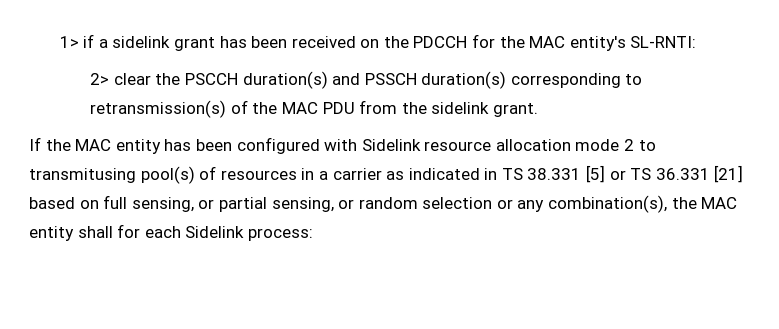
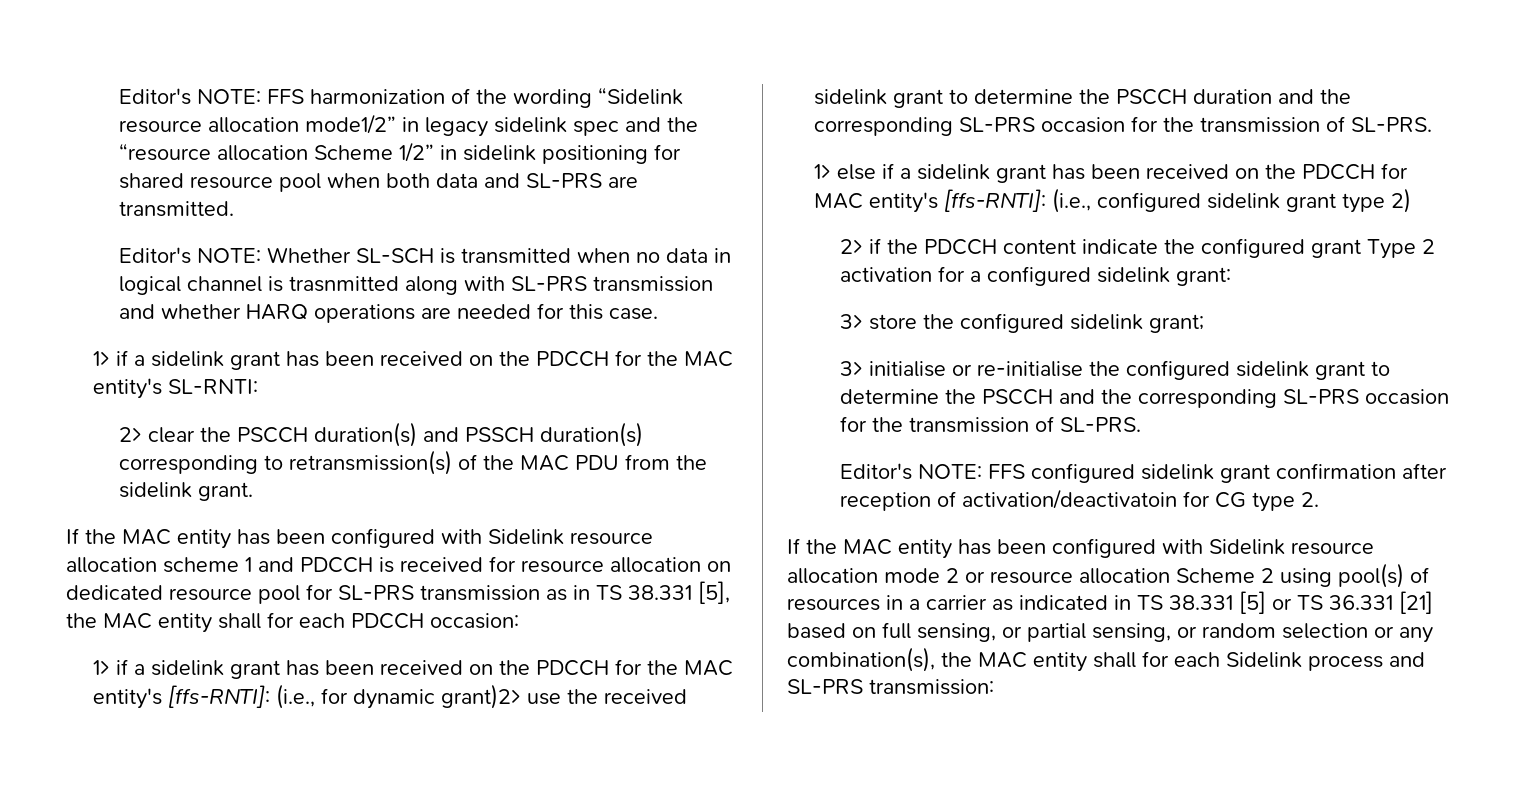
(59, 42) none -> [119,87,684,108] [119,114,699,137] [119,142,682,164] [119,173,639,192] [119,201,235,217] [119,247,732,264] [119,276,714,295] [119,303,659,323] Editor's NOTE: FFS harmonization of the wording “Sidelink resource allocation mode1/2” in legacy sidelink spec and the “resource allocation Scheme 1/2” in sidelink positioning for shared resource pool when both data and SL-PRS are transmitted. // Editor's NOTE: Whether SL-SCH is transmitted when no data in logical channel is trasnmitted along with SL-PRS transmission and whether HARQ operations are needed for this case. //
(538, 110) none -> [66,528,653,549] [66,556,731,573] [66,581,730,604] [66,612,519,633] [92,659,733,679] [92,684,687,709] [813,89,1351,108] [813,116,1432,136] [813,163,1408,183] [813,188,1411,213] [840,238,1436,259] [840,266,1232,286] [840,313,1205,333] [840,360,1391,380] [840,389,1450,408] [840,416,1142,433] [840,463,1448,483] [840,489,1320,512] // If the MAC entity has been configured with Sidelink resource allocation scheme 1 and PDCCH is received for resource allocation on dedicated resource pool for SL-PRS transmission as in TS 38.331 [5], the MAC entity shall for each PDCCH occasion: // 1> if a sidelink grant has been received on the PDCCH for the MAC entity's [ffs-RNTI]: (i.e., for dynamic grant)2> use the received sidelink grant to determine the PSCCH duration and the corresponding SL-PRS occasion for the transmission of SL-PRS. // 1> else if a sidelink grant has been received on the PDCCH for MAC entity's [ffs-RNTI]: (i.e., configured sidelink grant type 2) // 2> if the PDCCH content indicate the configured grant Type 2 activation for a configured sidelink grant: // 3> store the configured sidelink grant; // 3> initialise or re-initialise the configured sidelink grant to determine the PSCCH and the corresponding SL-PRS occasion for the transmission of SL-PRS. // Editor's NOTE: FFS configured sidelink grant confirmation after reception of activation/deactivatoin for CG type 2.
[638,140,656,151] [29,168,136,183] to transmitusing -> [965,568,1332,587] or resource allocation Scheme 2 using
[247,228,313,241] process: -> [1308,652,1425,671] [787,679,994,695] process and SL-PRS transmission:

